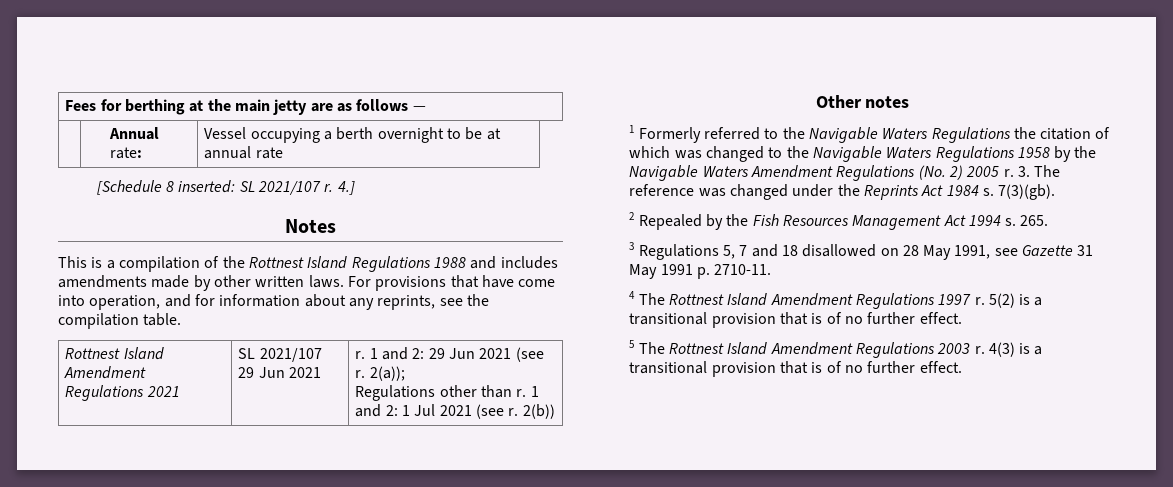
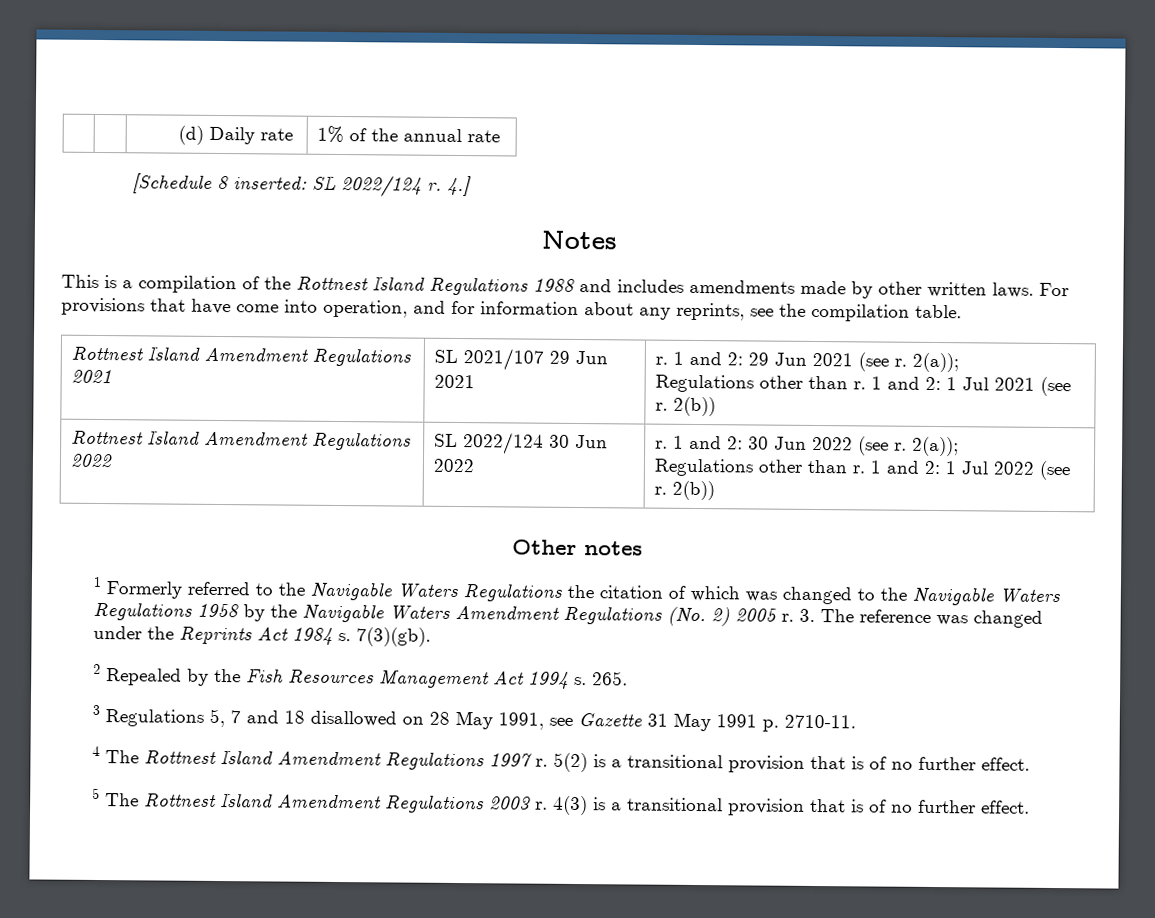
[65,99,426,115] [109,127,160,140] [110,147,143,159] [204,127,501,143] Fees for berthing at the main jetty are as follows — // | Annual rate: | Vessel occupying a berth overnight to be at -> [178,125,294,145] [317,125,399,144] | | (d) Daily rate | 1% of the
[257,181,321,195] 2021/107 -> [341,175,423,197] 2022/124
(555, 411) none -> [71,430,412,451] [70,453,114,468] [434,432,609,455] [433,458,475,473] [655,435,960,457] [654,458,1071,481] [654,480,716,501] // Rottnest Island Amendment Regulations 2022 | SL 2022/124 30 Jun 2022 | r. 1 and 2: 30 Jun 2022 (see r. 2(a)); // Regulations other than r. 1 and 2: 1 Jul 2022 (see r. 2(b))

